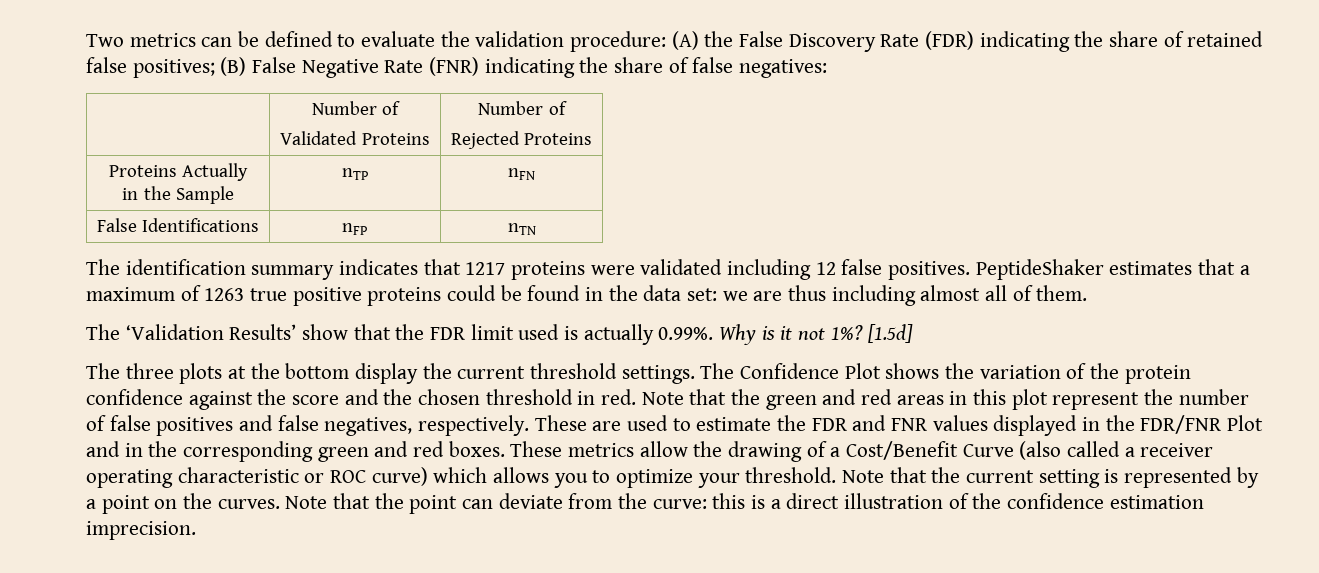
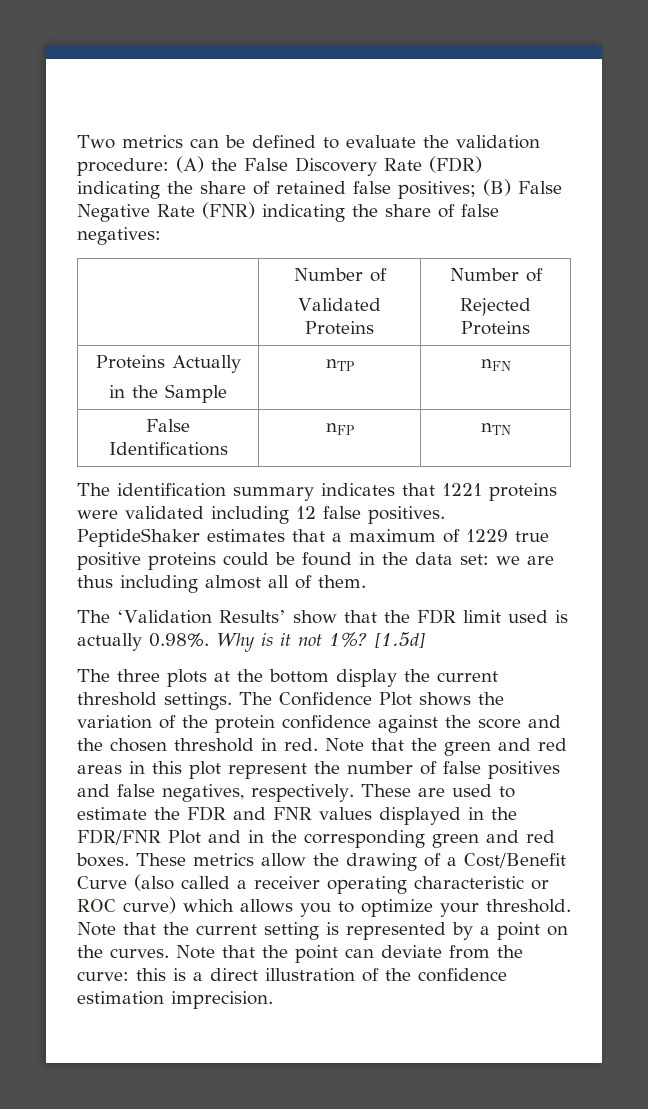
[465,262,506,275] 1217 -> [442,483,482,496] 1221
[204,288,245,301] 1263 -> [466,529,508,542] 1229
[658,327,714,340] 0.99%. -> [149,633,209,647] 0.98%.

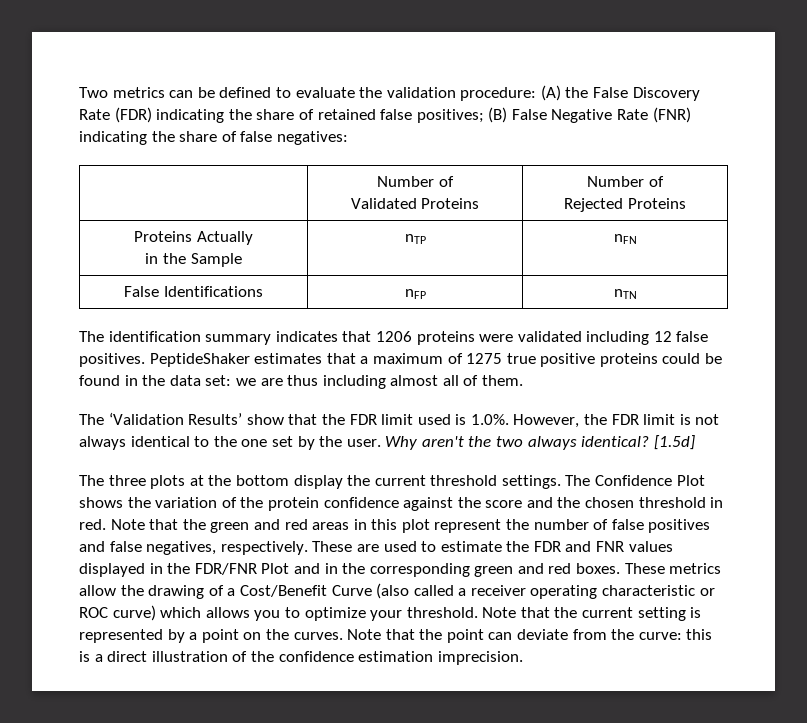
[442,483,482,496] 1221 -> [375,331,412,342] 1206
[466,529,508,542] 1229 -> [466,353,503,364] 1275
[77,632,368,652] actually 0.98%. Why is it not 1%? -> [470,414,720,428] [79,436,650,450] 1.0%. However, the FDR limit is not always identical to the one set by the user. Why aren't the two always identical?

